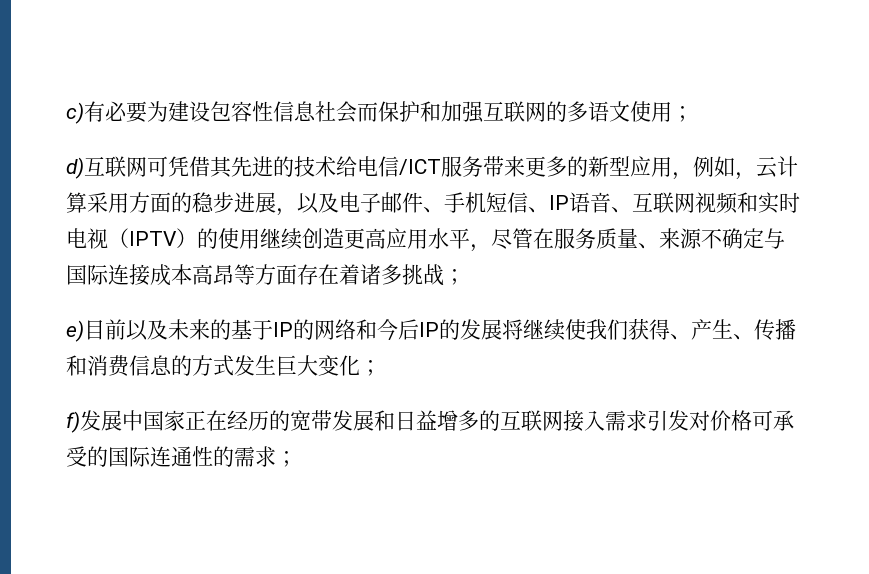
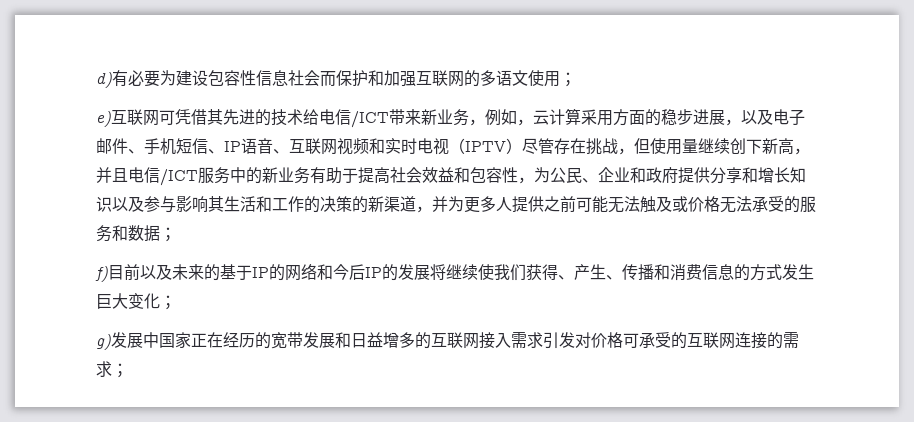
[66,102,84,124] c) -> [96,72,112,88] d)
[66,157,84,179] d) -> [96,111,111,127] e)
[441,156,672,177] 服务带来更多的新型应用 -> [389,109,469,126] 带来新业务
[197,228,785,252] [66,264,465,286] [66,320,84,342] 的使用继续创造更高应用水平，尽管在服务质量、来源不确定与国际连接成本高昂等方面存在着诸多挑战； // e) -> [522,138,810,155] [96,167,806,186] [96,196,816,213] [96,225,176,242] [95,266,108,282] 尽管存在挑战，但使用量继续创下新高，并且电信/ICT服务中的新业务有助于提高社会效益和包容性，为公民、企业和政府提供分享和增长知识以及参与影响其生活和工作的决策的新渠道，并为更多人提供之前可能无法触及或价格无法承受的服务和数据； // f)
[66,411,80,433] f) -> [96,334,111,350] g)
[108,446,213,467] 国际连通性 -> [687,332,767,349] 互联网连接

